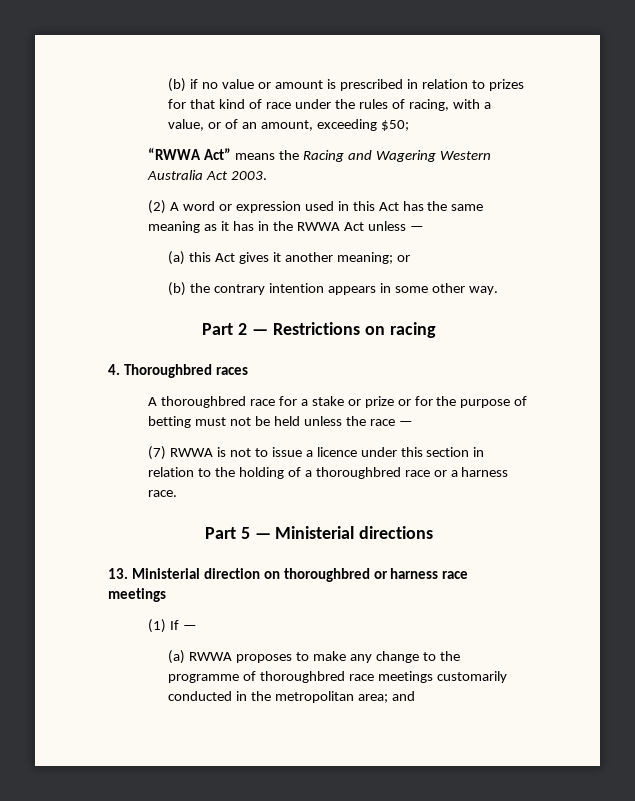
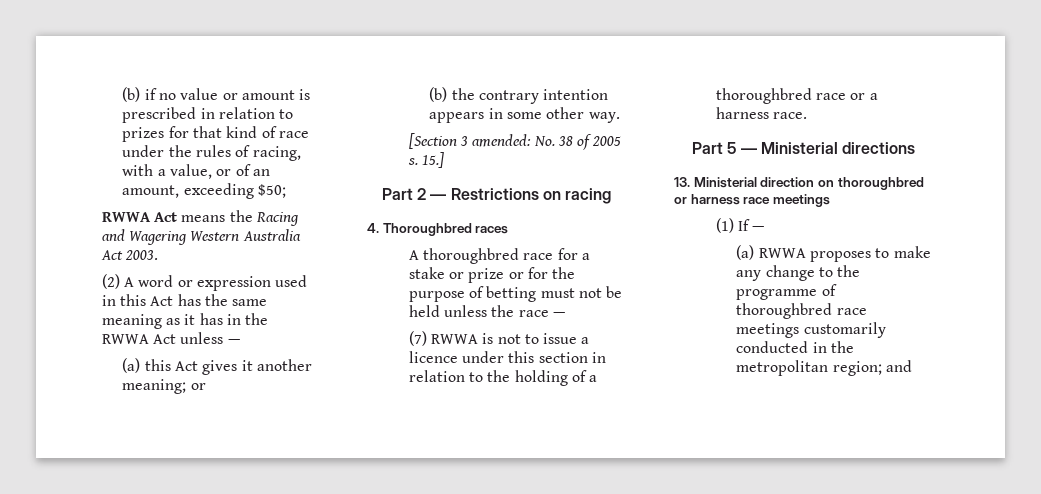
[148,148,232,160] “RWWA Act” -> [101,212,177,222] RWWA Act
(498, 290) none -> [408,133,622,150] [407,152,444,168] // [Section 3 amended: No. 38 of 2005 s. 15.]
[358,694,389,703] area; -> [832,361,882,376] region;

